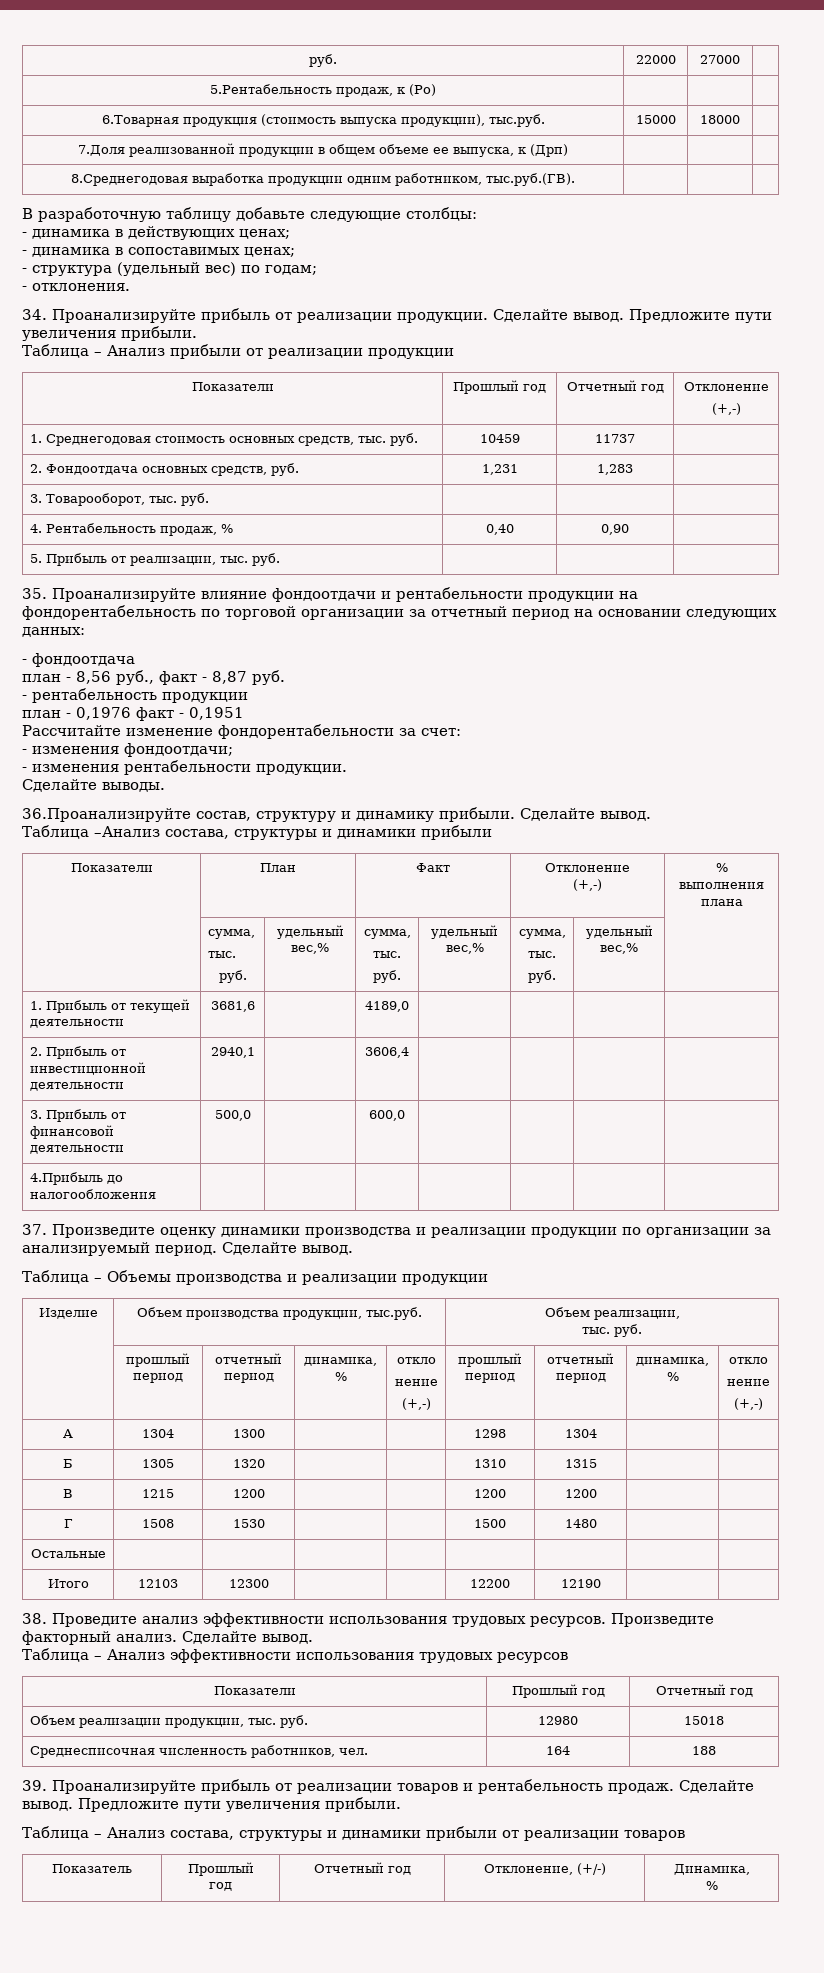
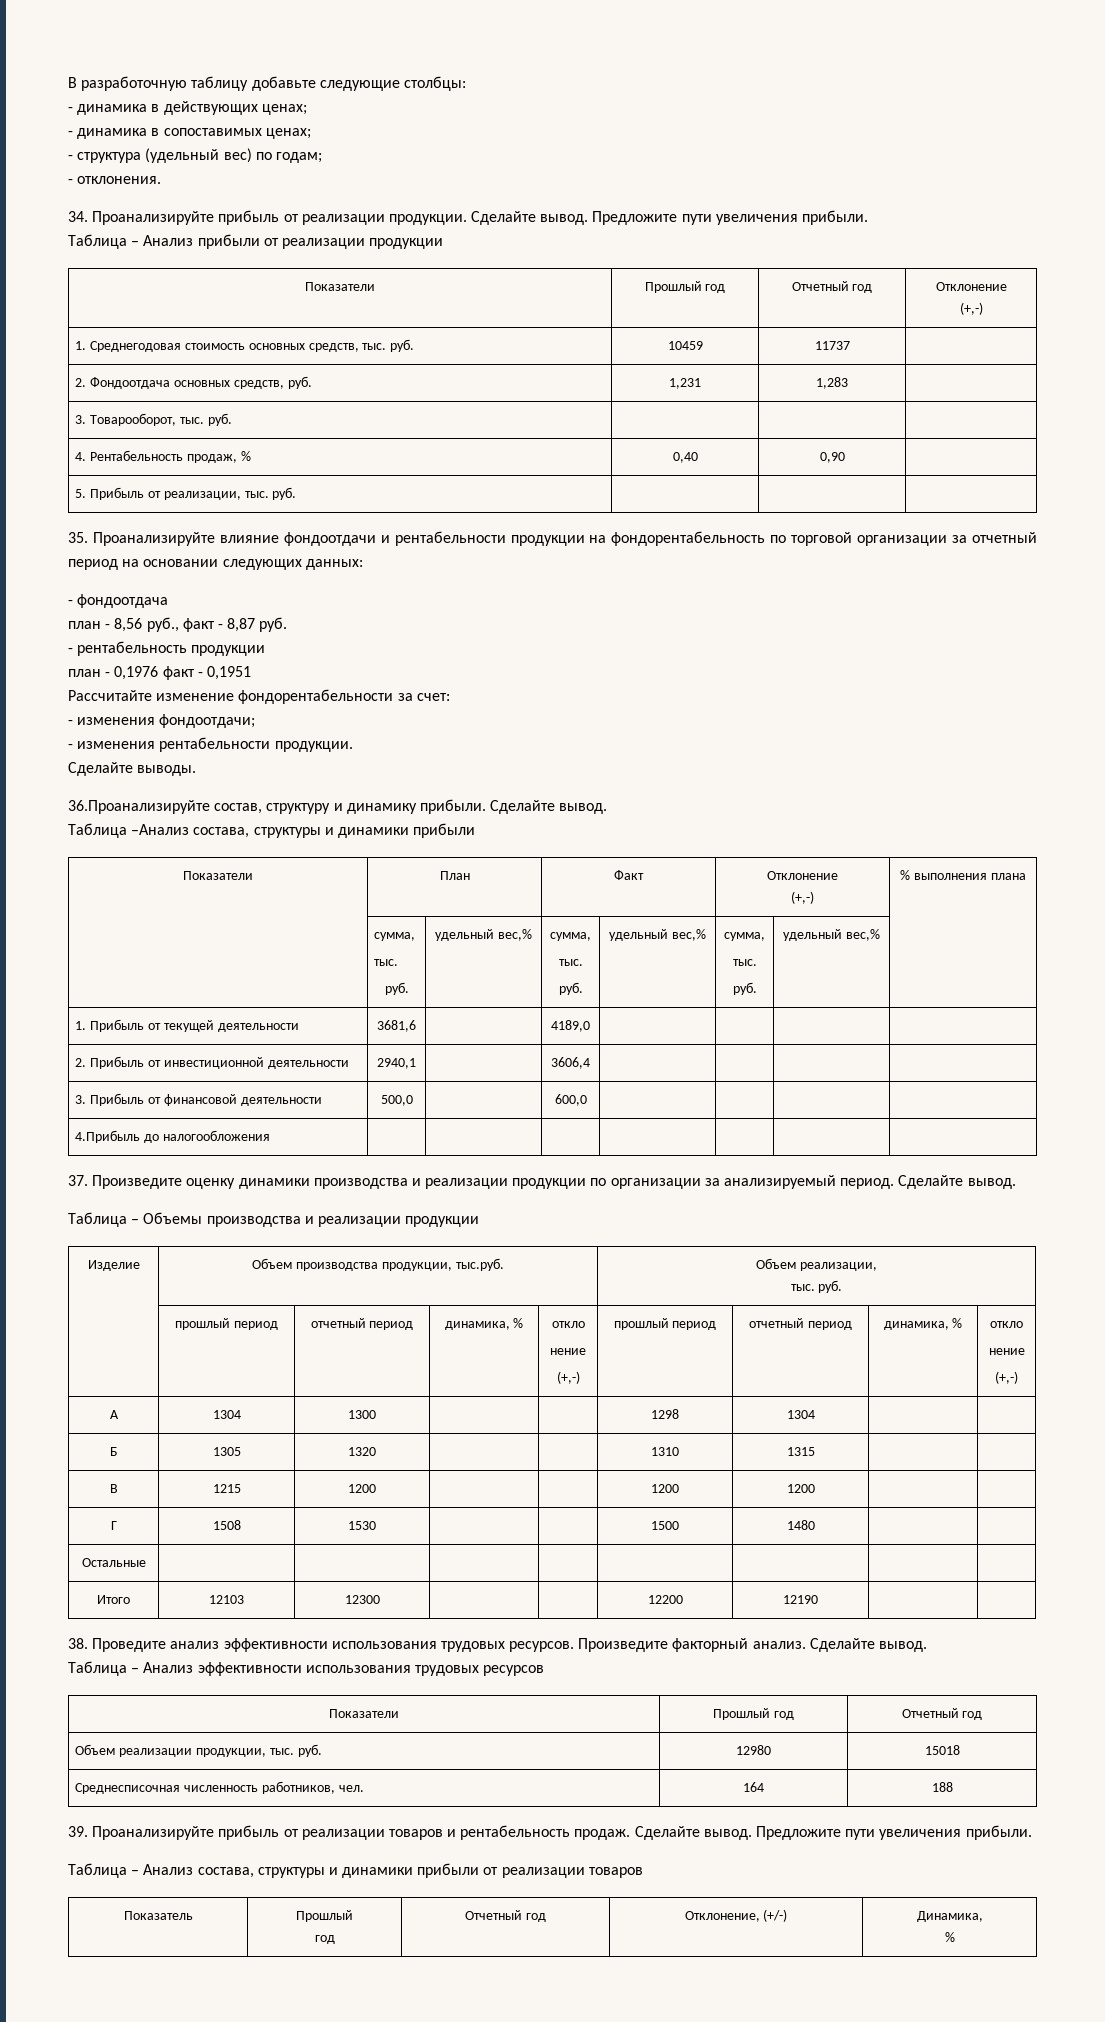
[309,54,337,67] [635,55,676,64] [700,55,740,64] [210,84,436,97] [101,114,545,127] [635,115,676,124] [700,115,740,124] [78,143,568,157] [71,173,575,186] руб. | 22000 | 27000 | // 5.Рентабельность продаж, к (Ро) | | | // 6.Товарная продукция (стоимость выпуска продукции), тыс.руб. | 15000 | 18000 | // 7.Доля реализованной продукции в общем объеме ее выпуска, к (Дрп) | | | // 8.Среднегодовая выработка продукции одним работником, тыс.руб.(ГВ). | | | // -> (68, 82) none

